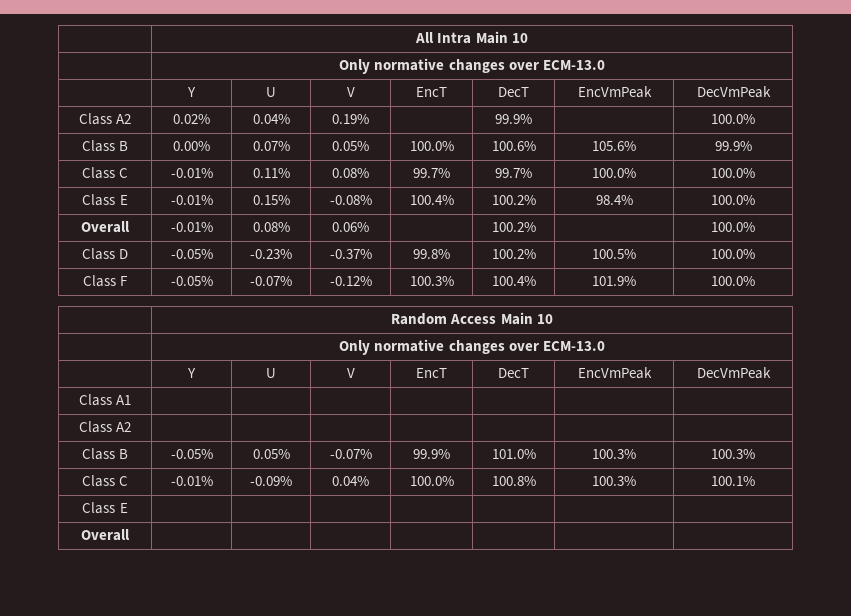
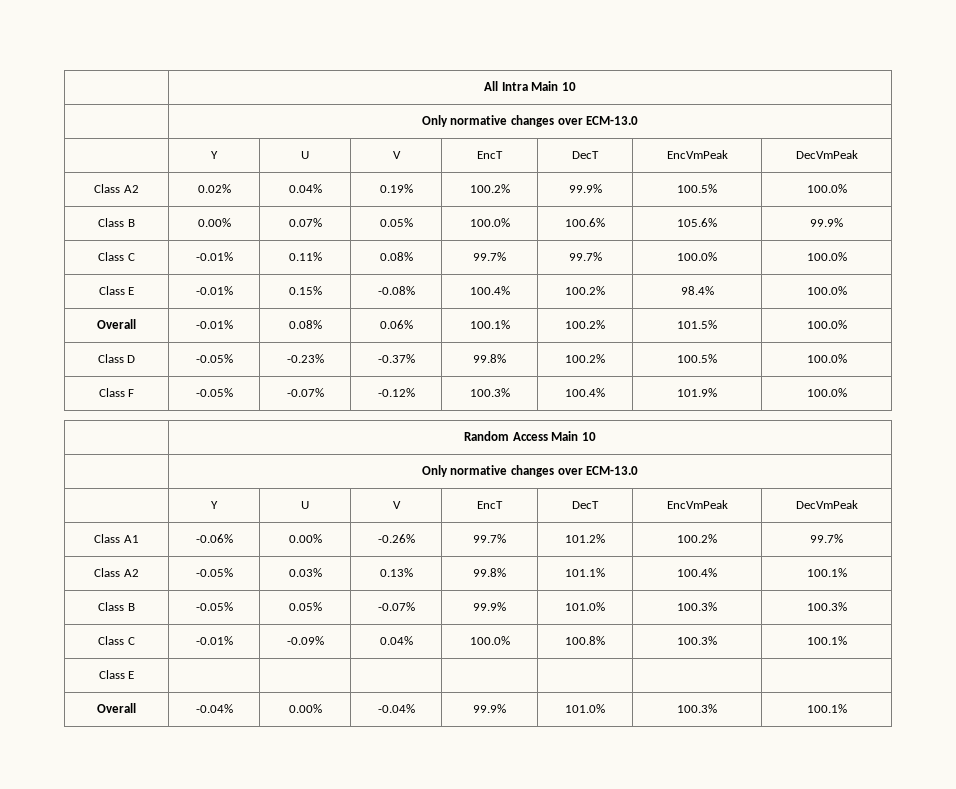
[495,114,532,124] | 99.9% | -> [469,184,510,193] [568,184,602,193] [677,184,717,193] 100.2% | 99.9% | 100.5%
[491,222,536,232] | 100.2% | -> [469,320,510,329] [565,320,605,329] [677,320,717,329] 100.1% | 100.2% | 101.5%
[78,421,132,433] | | | | | | // Class A2 | | | | | | | -> [195,534,233,543] [288,534,322,543] [377,534,415,543] [473,534,506,543] [565,534,605,543] [677,534,717,543] [810,534,843,543] [94,568,139,577] [195,568,233,577] [288,568,322,577] [379,568,413,577] [473,568,506,577] [565,568,605,577] [677,568,717,577] [806,568,847,577] -0.06% | 0.00% | -0.26% | 99.7% | 101.2% | 100.2% | 99.7% // Class A2 | -0.05% | 0.03% | 0.13% | 99.8% | 101.1% | 100.4% | 100.1%
(130, 535) | | | | | | -> [195,704,233,713] [288,704,322,713] [377,704,415,713] [473,704,506,713] [565,704,605,713] [677,704,717,713] [806,704,847,713] -0.04% | 0.00% | -0.04% | 99.9% | 101.0% | 100.3% | 100.1%

